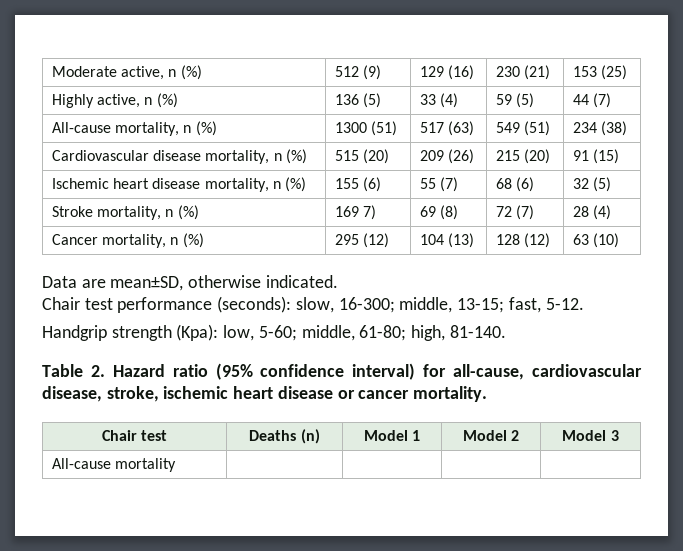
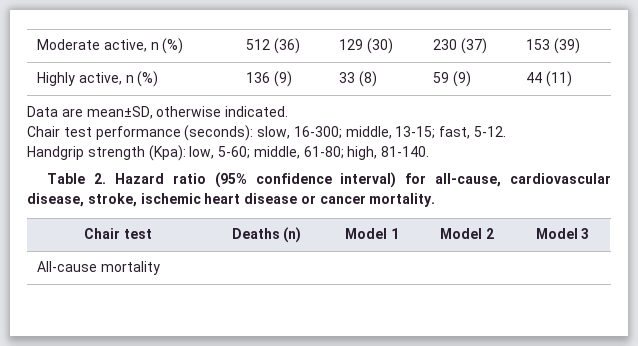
[363,65,382,80] (9) -> [273,38,300,54] (36)
[448,65,475,80] (16) -> [366,38,393,54] (30)
[524,65,551,80] (21) -> [460,38,487,54] (37)
[601,65,628,80] (25) -> [553,38,580,54] (39)
[363,93,382,108] (5) -> [273,71,292,87] (9)
[440,93,459,108] (4) -> [358,71,377,87] (8)
[516,93,535,108] (5) -> [452,71,471,87] (9)
[593,93,612,108] [51,121,217,136] [334,121,398,136] [419,121,475,136] [495,121,551,136] [572,121,628,136] [51,149,308,164] [334,149,390,164] [419,149,475,164] [495,149,551,164] [572,149,620,164] [51,177,307,192] [334,177,382,192] [419,177,459,192] [495,177,535,192] [572,177,612,192] [51,205,199,220] [334,205,377,220] [419,205,459,220] [495,205,535,220] [572,205,612,220] [51,233,204,248] [334,233,390,248] [419,233,475,248] [495,233,551,248] [572,233,620,248] (7) // All-cause mortality, n (%) | 1300 (51) | 517 (63) | 549 (51) | 234 (38) // Cardiovascular disease mortality, n (%) | 515 (20) | 209 (26) | 215 (20) | 91 (15) // Ischemic heart disease mortality, n (%) | 155 (6) | 55 (7) | 68 (6) | 32 (5) // Stroke mortality, n (%) | 169 7) | 69 (8) | 72 (7) | 28 (4) // Cancer mortality, n (%) | 295 (12) | 104 (13) | 128 (12) | 63 (10) -> [545,71,572,87] (11)

